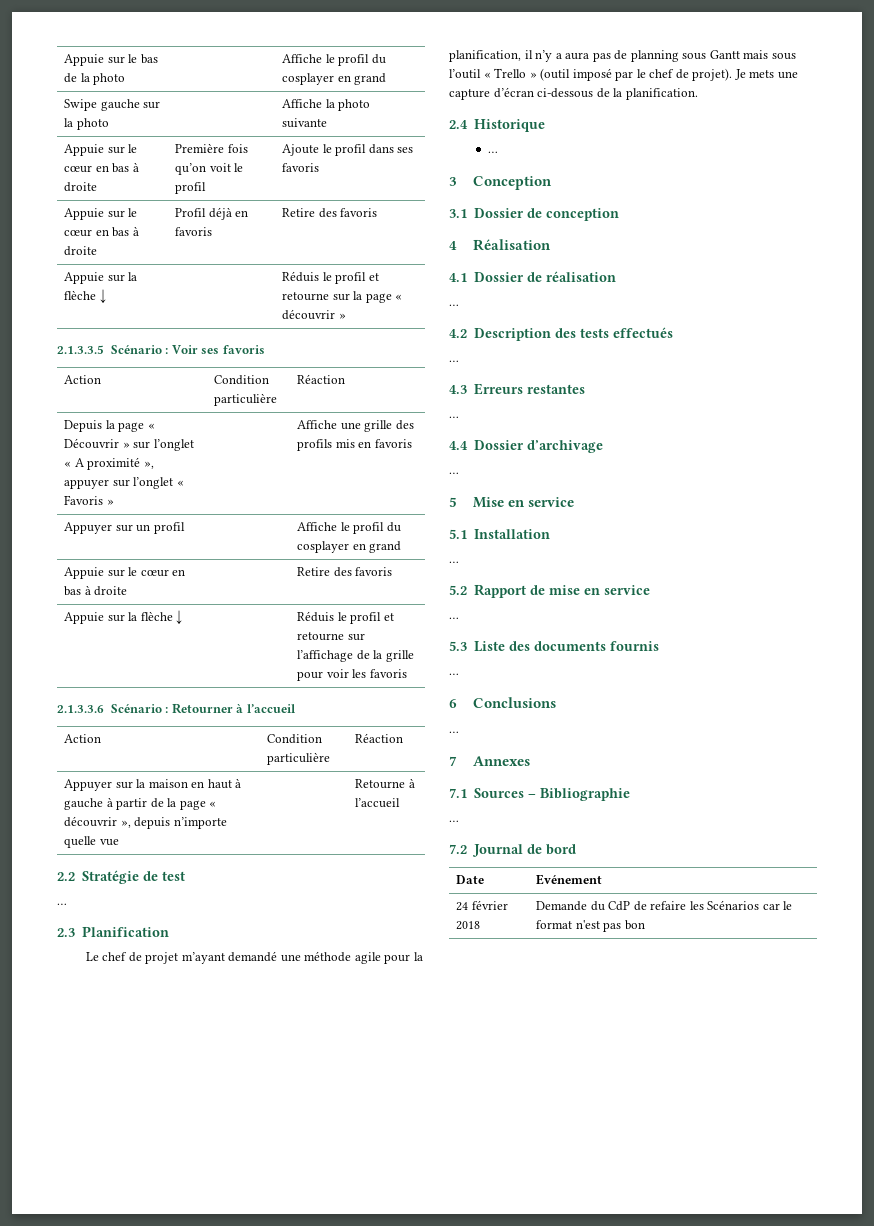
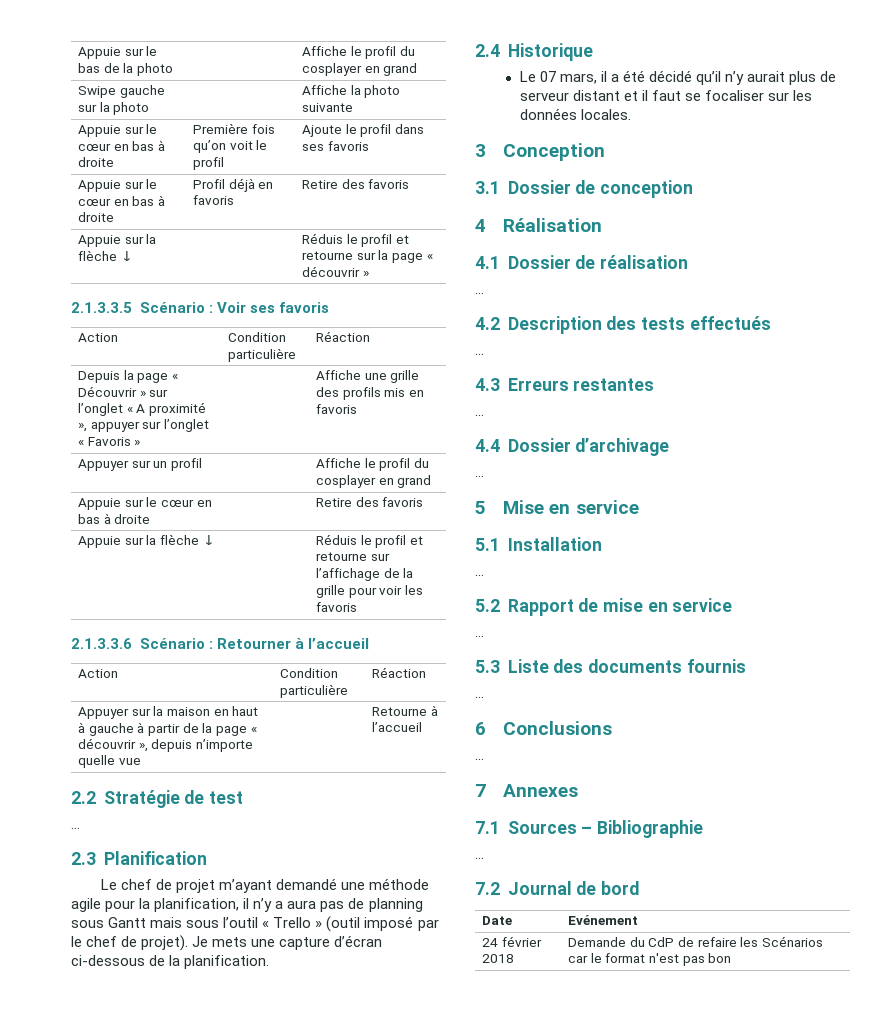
[487,151,498,153] … -> [519,70,837,85] [519,90,813,101] [519,108,631,120] Le 07 mars, il a été décidé qu’il n’y aurait plus de serveur distant et il faut se focaliser sur les données locales.

